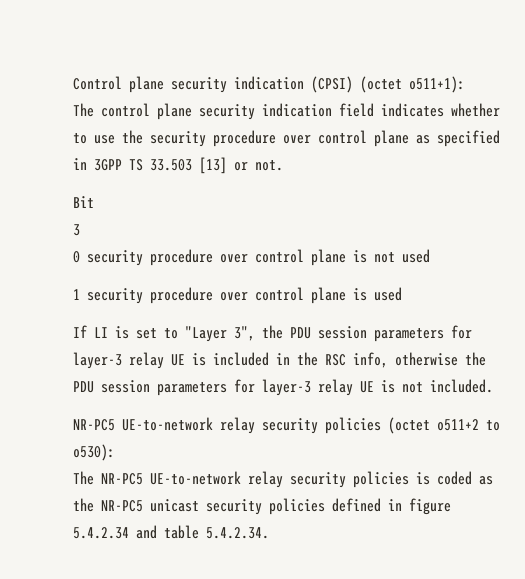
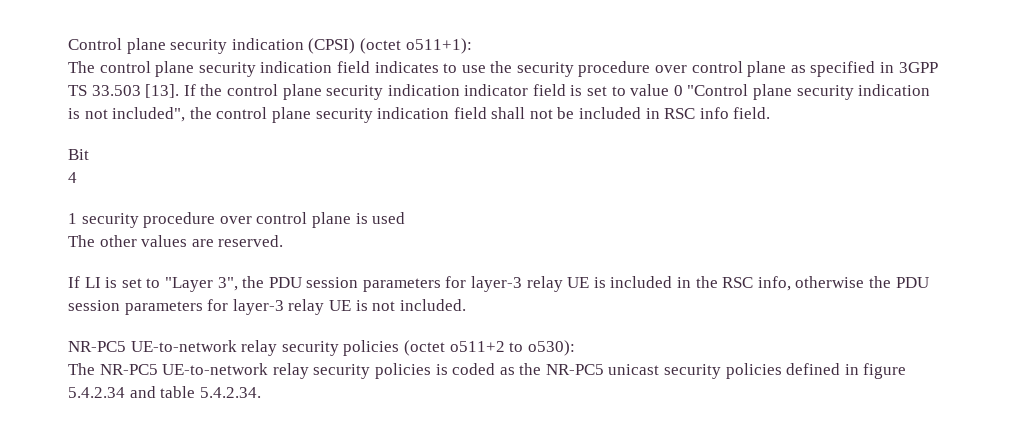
[451,103,500,117] whether -> (439, 67) none
[199,157,283,174] [73,196,94,208] [73,224,80,236] [73,249,430,266] [13] or not. // Bit // 3 // 0 security procedure over control plane is not used -> [145,84,931,100] [68,107,771,123] [68,149,89,160] [68,172,77,183] [13]. If the control plane security indication indicator field is set to value 0 "Control plane security indication is not included", the control plane security indication field shall not be included in RSC info field. // Bit // 4
(402, 294) none -> [68,235,284,247] // The other values are reserved.

